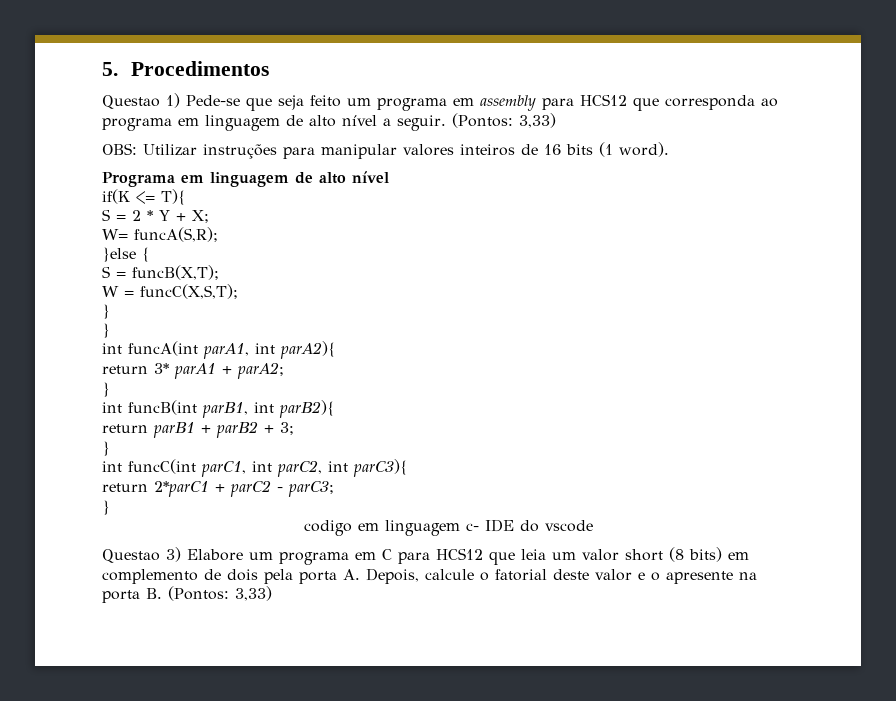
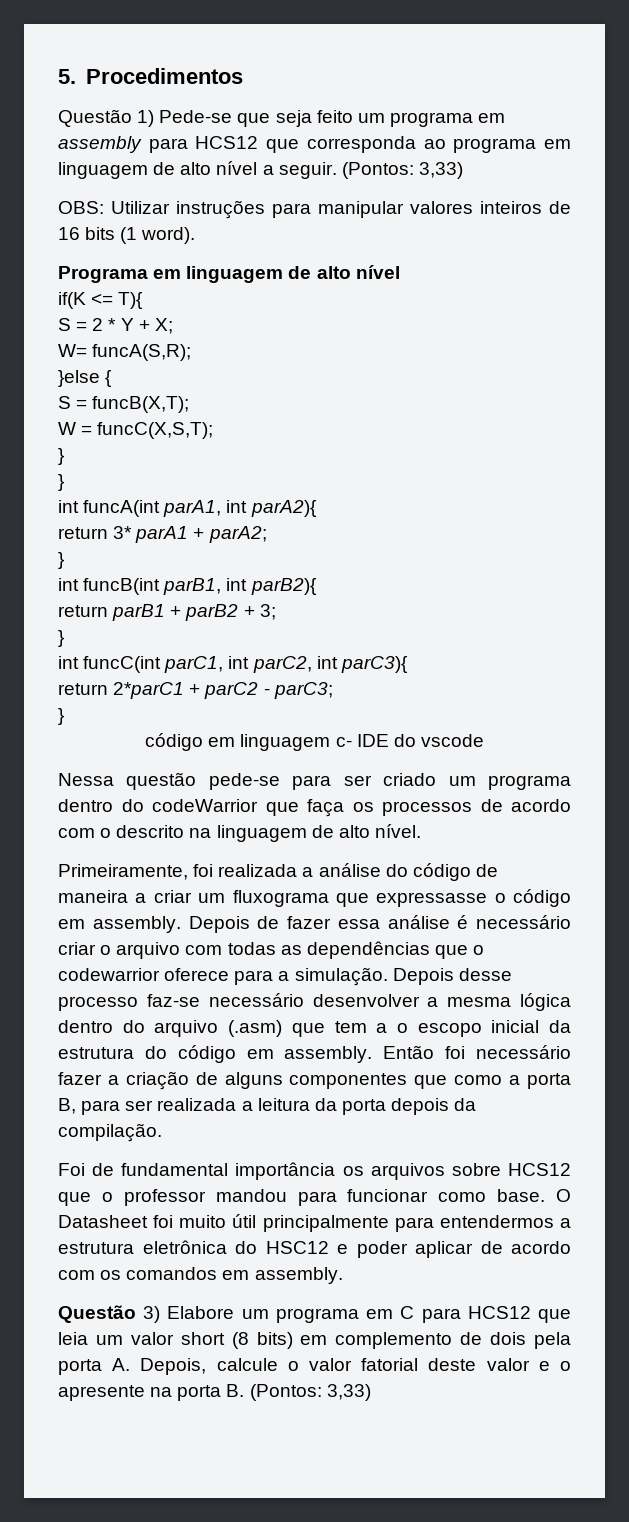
[102,95,160,109] Questao -> [58,109,132,127] Questão
[303,520,352,536] codigo -> [145,733,204,751] código
[102,549,160,563] Questao -> [58,772,572,790] [58,799,571,817] [58,824,421,842] [58,863,498,881] [58,889,571,907] [58,915,571,933] [58,941,485,959] [58,967,512,986] [58,993,571,1011] [58,1020,571,1037] [58,1045,571,1063] [58,1071,572,1090] [58,1098,477,1115] [58,1123,162,1142] [58,1162,572,1180] [58,1189,571,1206] [58,1214,571,1232] [58,1240,571,1258] [58,1267,343,1284] [58,1305,136,1323] Nessa questão pede-se para ser criado um programa dentro do codeWarrior que faça os processos de acordo com o descrito na linguagem de alto nível. // Primeiramente, foi realizada a análise do código de maneira a criar um fluxograma que expressasse o código em assembly. Depois de fazer essa análise é necessário criar o arquivo com todas as dependências que o codewarrior oferece para a simulação. Depois desse processo faz-se necessário desenvolver a mesma lógica dentro do arquivo (.asm) que tem a o escopo inicial da estrutura do código em assembly. Então foi necessário fazer a criação de alguns componentes que como a porta B, para ser realizada a leitura da porta depois da compilação. // Foi de fundamental importância os arquivos sobre HCS12 que o professor mandou para funcionar como base. O Datasheet foi muito útil principalmente para entendermos a estrutura eletrônica do HSC12 e poder aplicar de acordo com os comandos em assembly. // Questão
(489, 576) none -> [309,1358,352,1371] valor

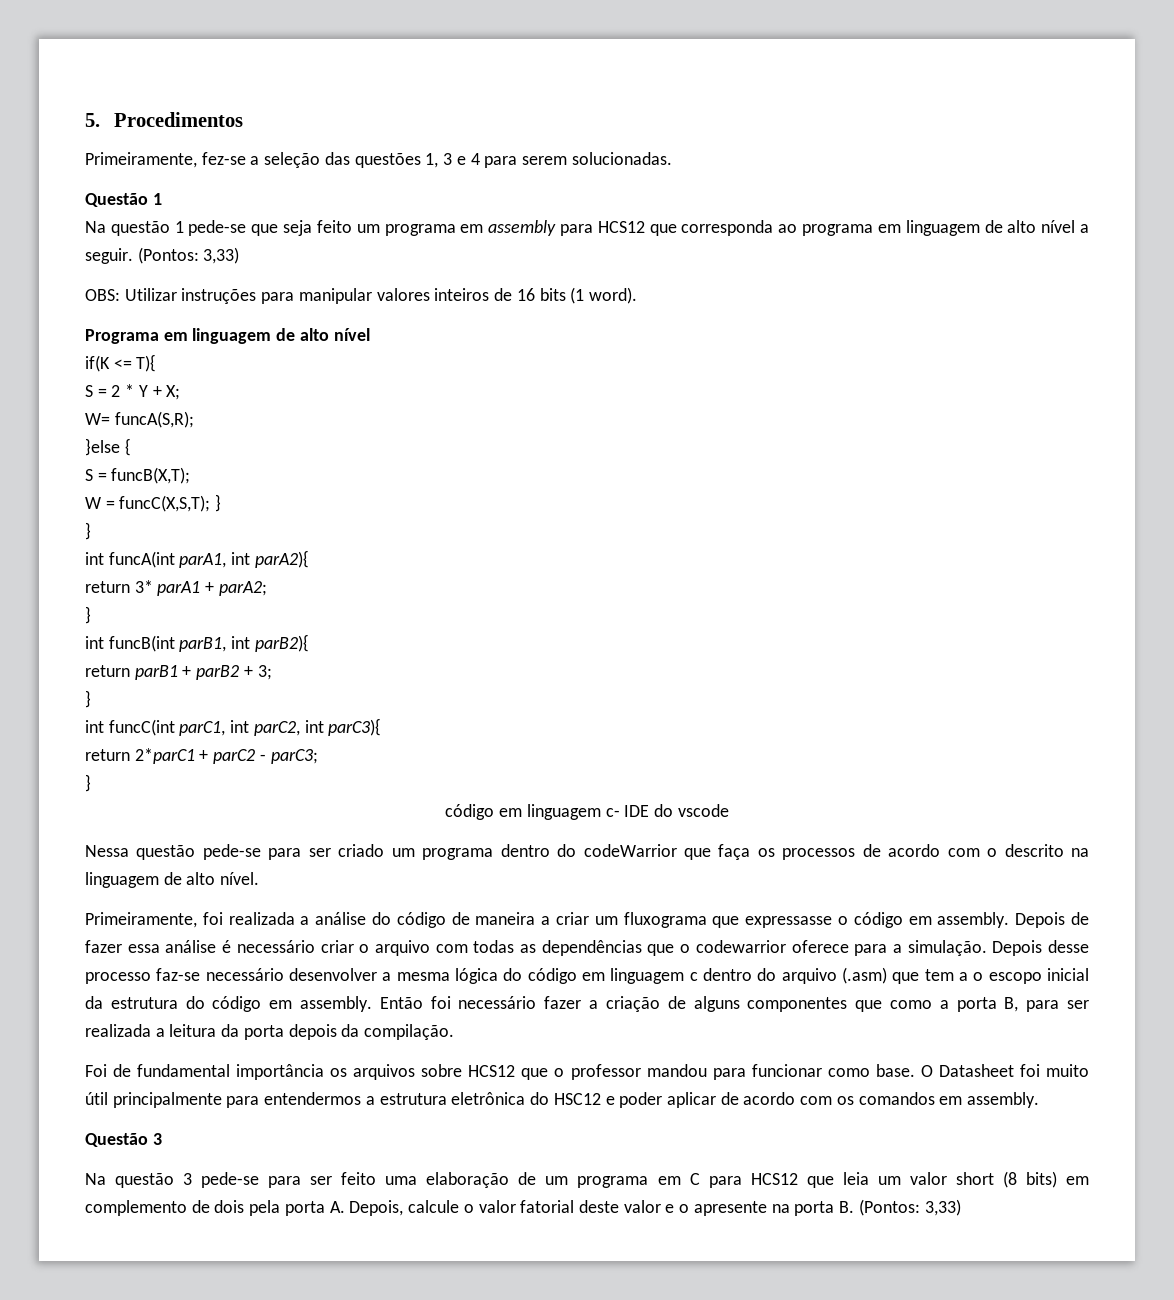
[58,109,233,127] Questão 1) Pede-se -> [85,152,672,168] [85,193,162,207] [85,220,247,236] Primeiramente, fez-se a seleção das questões 1, 3 e 4 para serem solucionadas. // Questão 1 // Na questão 1 pede-se
(214, 430) // -> (211, 503) none
(571, 1002) none -> [503,968,698,984] do código em linguagem c
[143,1306,235,1323] 3) Elabore -> [152,1133,162,1145] [85,1172,537,1188] 3 // Na questão 3 pede-se para ser feito uma elaboração de

